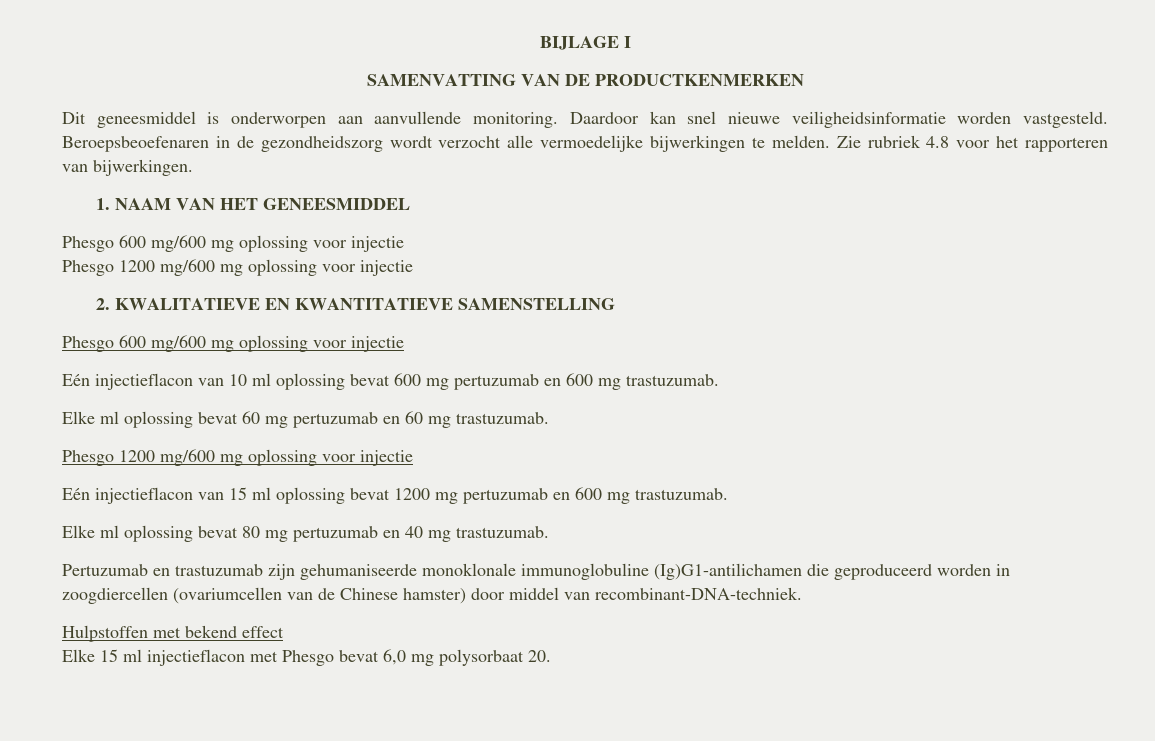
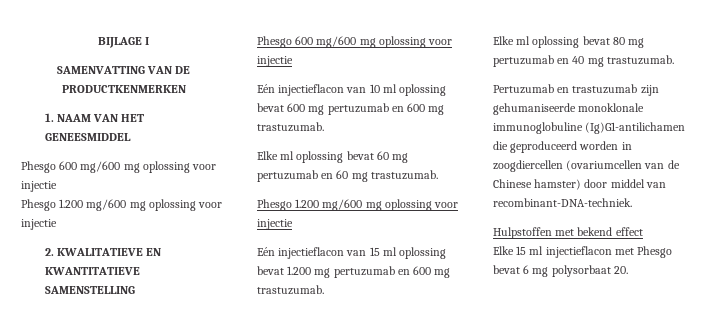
[62,111,1109,128] [62,135,1108,152] [62,159,193,176] // Dit geneesmiddel is onderworpen aan aanvullende monitoring. Daardoor kan snel nieuwe veiligheidsinformatie worden vastgesteld. Beroepsbeoefenaren in de gezondheidszorg wordt verzocht alle vermoedelijke bijwerkingen te melden. Zie rubriek 4.8 voor het rapporteren van bijwerkingen. -> (186, 89) none
[119,260,155,272] 1200 -> [59,199,84,208] 1.200
[119,450,155,462] 1200 -> [295,199,320,208] 1.200
[394,488,430,500] 1200 -> [287,266,312,275] 1.200
[383,649,406,665] 6,0 -> [523,265,530,274] 6

